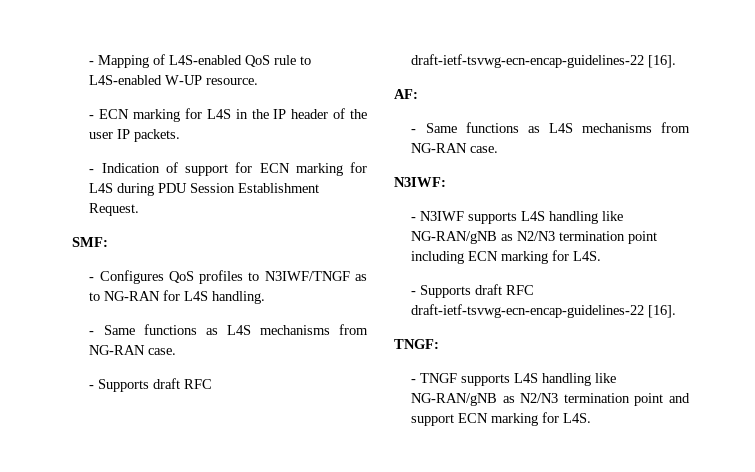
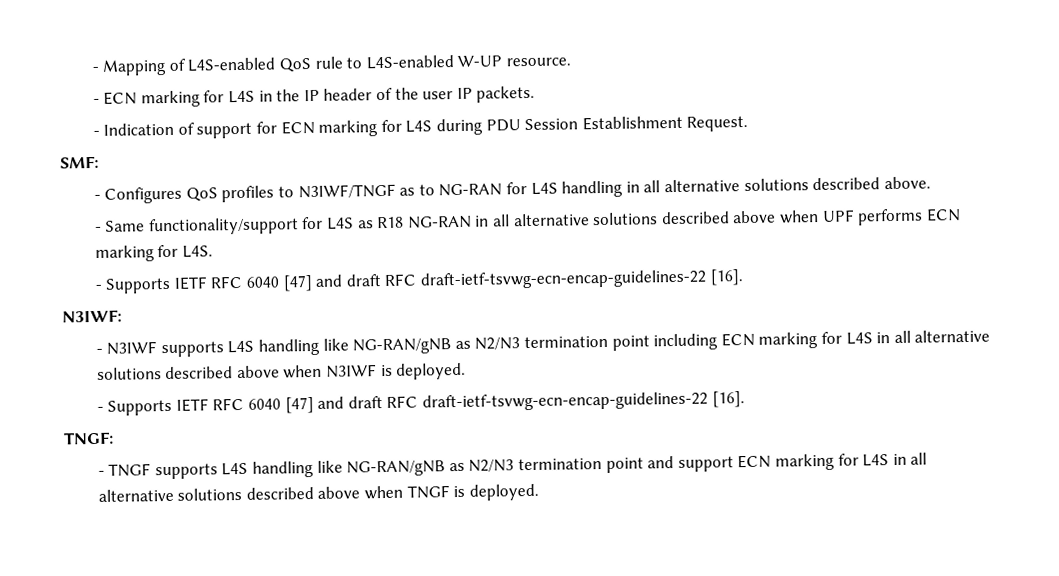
[212,291,266,304] [89,324,368,335] [89,345,177,355] [89,378,213,392] [411,54,677,68] [394,89,418,99] [411,122,690,133] [411,143,499,153] handling. // - Same functions as L4S mechanisms from NG-RAN case. // - Supports draft RFC draft-ietf-tsvwg-ecn-encap-guidelines-22 [16]. // AF: // - Same functions as L4S mechanisms from NG-RAN case. -> [561,176,931,198] [94,208,961,236] [94,244,213,262] [94,269,743,294] handling in all alternative solutions described above. // - Same functionality/support for L4S as R18 NG-RAN in all alternative solutions described above when UPF performs ECN marking for L4S. // - Supports IETF RFC 6040 [47] and draft RFC draft-ietf-tsvwg-ecn-encap-guidelines-22 [16].
[573,251,602,261] [411,285,472,298] L4S. // - Supports -> [845,329,991,345] [96,362,467,380] [96,396,345,416] L4S in all alternative solutions described above when N3IWF is deployed. // - Supports IETF RFC 6040 [47] and
[563,413,592,423] L4S. -> [862,452,928,467] [97,483,539,502] L4S in all alternative solutions described above when TNGF is deployed.

